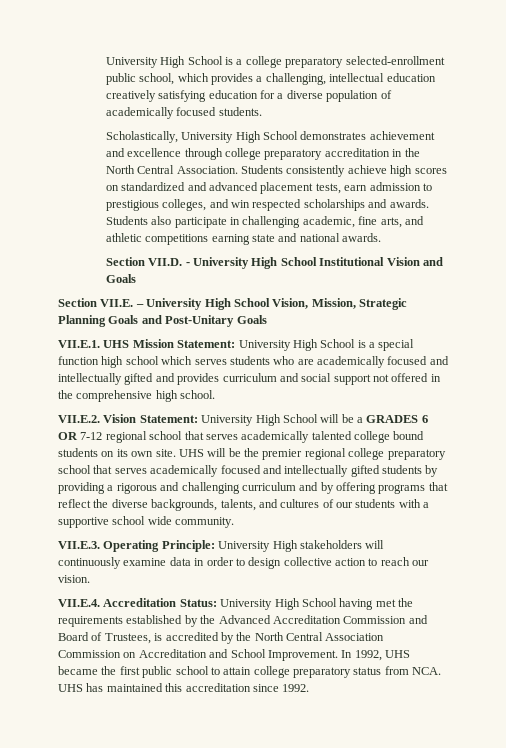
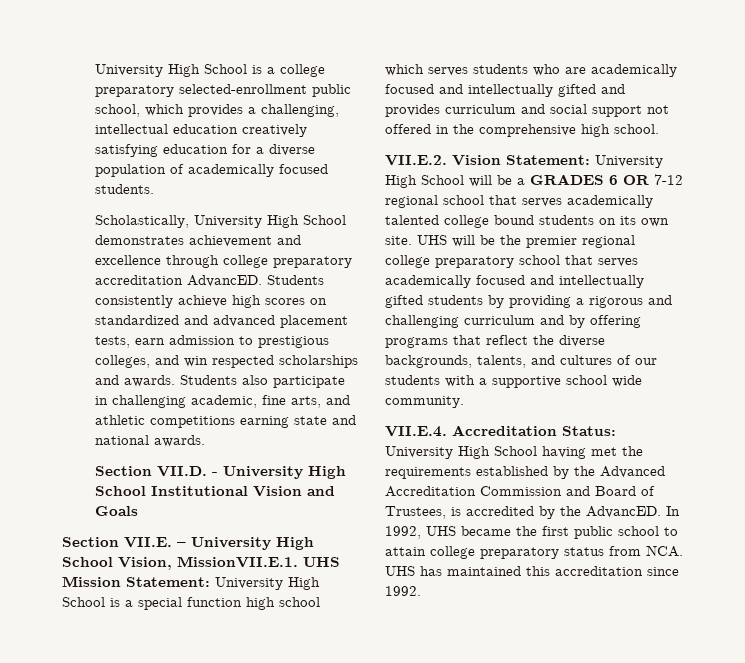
[392,148,420,157] [105,165,238,174] in the North Central Association. -> [186,275,262,287] AdvancED.
[311,298,407,310] [58,315,267,327] [58,340,100,348] Mission, Strategic Planning Goals and Post-Unitary Goals // VII.E.1. -> [177,556,298,568] MissionVII.E.1.
[58,540,385,552] [58,557,430,569] [58,575,90,583] // VII.E.3. Operating Principle: University High stakeholders will continuously examine data in order to design collective action to reach our vision. -> (464, 402) none
[254,632,385,641] [58,649,338,661] North Central Association Commission on Accreditation and School Improvement. -> [586,506,661,518] AdvancED.

